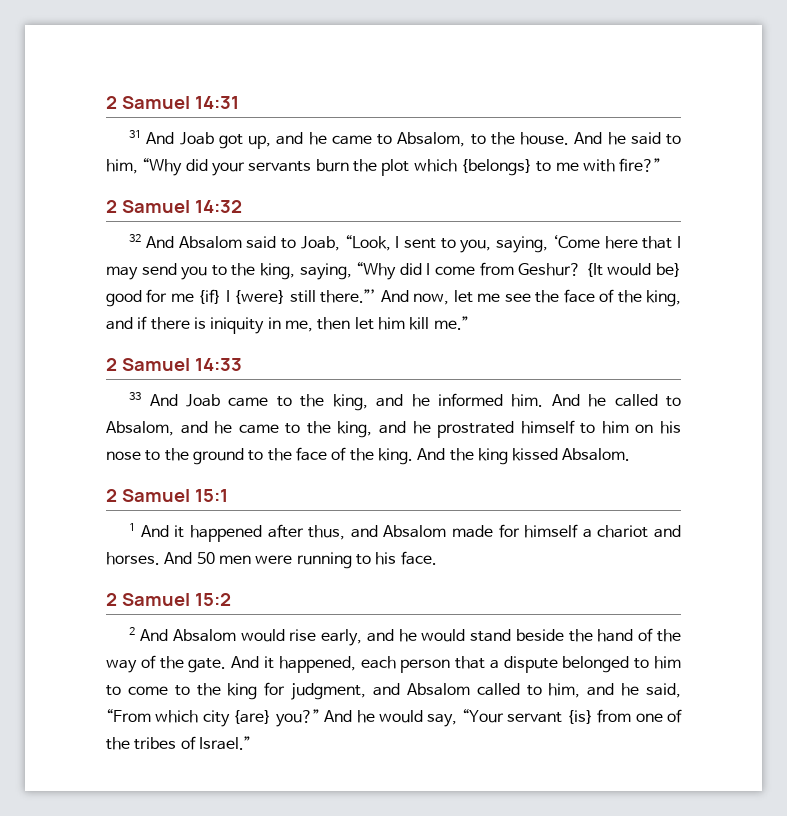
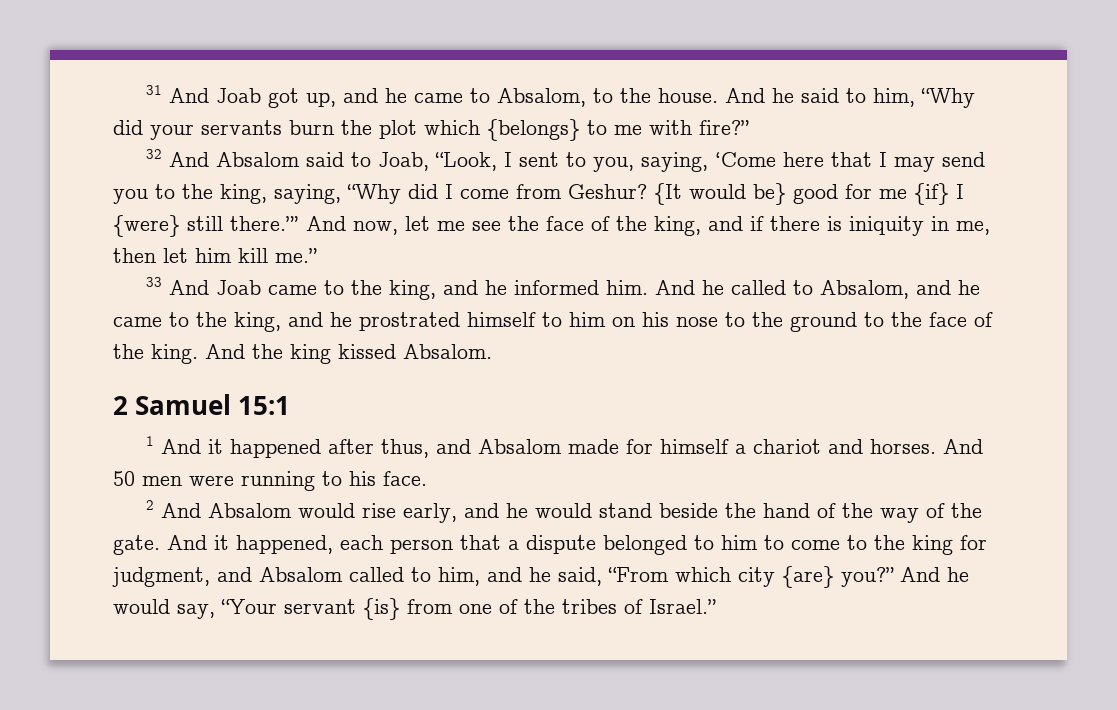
[106,96,239,109] 2 Samuel 14:31 // -> (145, 90) none
[106,200,242,213] // 2 Samuel 14:32 -> (749, 127) none
[106,358,242,371] // 2 Samuel 14:33 -> (317, 255) none
[106,593,231,606] // 2 Samuel 15:2 -> (427, 478) none

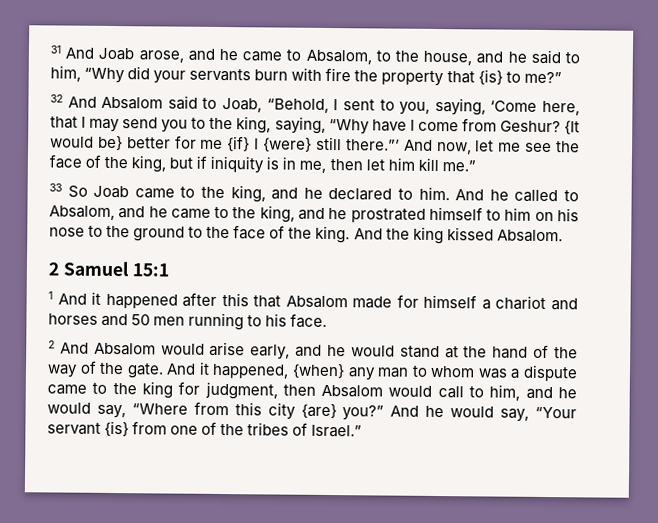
[267,88,336,108] got up, -> [138,50,184,63] arose,
[657,88,765,103] house. And -> [423,50,504,66] house, and
[341,119,749,141] the plot which {belongs} to me with fire?” -> [291,67,562,87] with fire the property that {is} to me?”
[434,152,497,171] “Look, -> [266,98,329,113] “Behold,
[782,152,824,167] here -> [542,100,581,116] here,
[408,184,438,199] did -> [371,119,407,132] have
[793,184,838,204] good -> [126,137,171,149] better
[708,216,924,236] and if there is iniquity -> [169,155,280,174] but if iniquity is
[168,280,209,295] And -> [67,185,88,198] So
[513,280,599,295] informed -> [328,187,413,201] declared to
[380,439,471,458] thus, and -> [221,293,282,308] this that
[869,439,983,454] horses. And -> [48,313,129,327] horses and
[189,475,234,486] were -> (186, 321) none
[361,503,396,518] rise -> [209,341,246,357] arise
[658,503,718,518] beside -> [444,346,459,359] at
[340,535,840,555] each person that a dispute belonged to him to come -> [292,363,578,382] [47,384,87,395] {when} any man to whom was a dispute came
[217,567,731,586] and Absalom called to him, and he said, “From which -> [282,384,578,401] [47,401,262,419] then Absalom would call to him, and he would say, “Where from this

